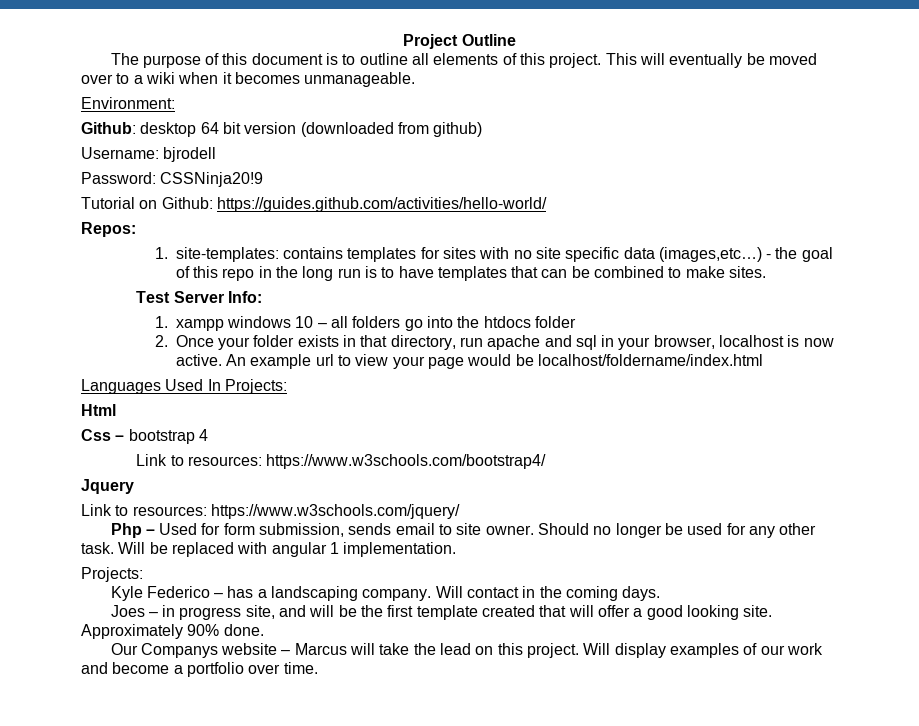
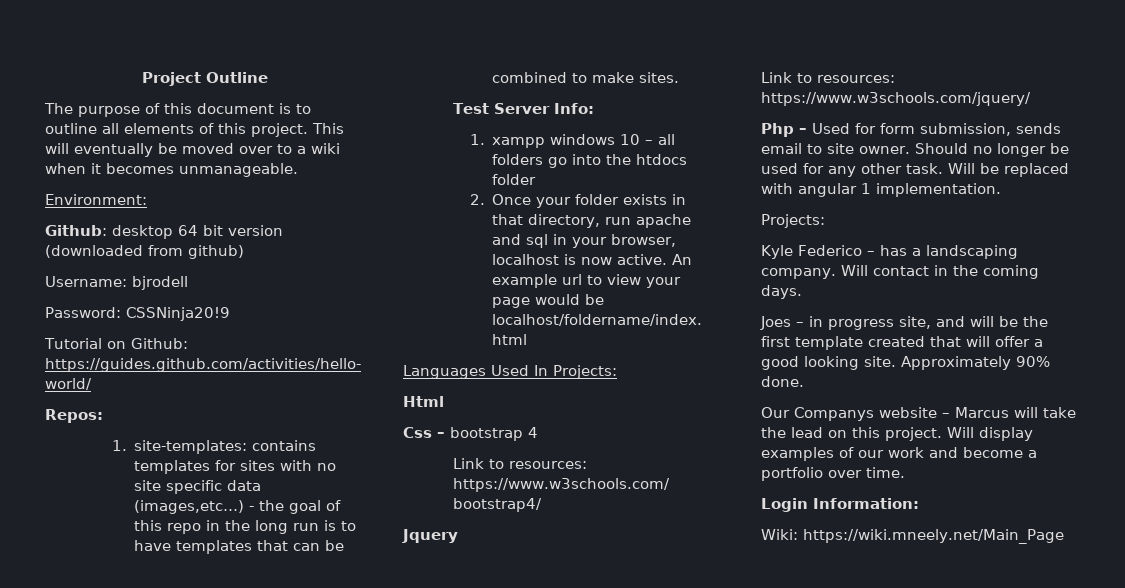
(318, 668) none -> [761,498,919,512] [761,529,1064,544] // Login Information: // Wiki: https://wiki.mneely.net/Main_Page

